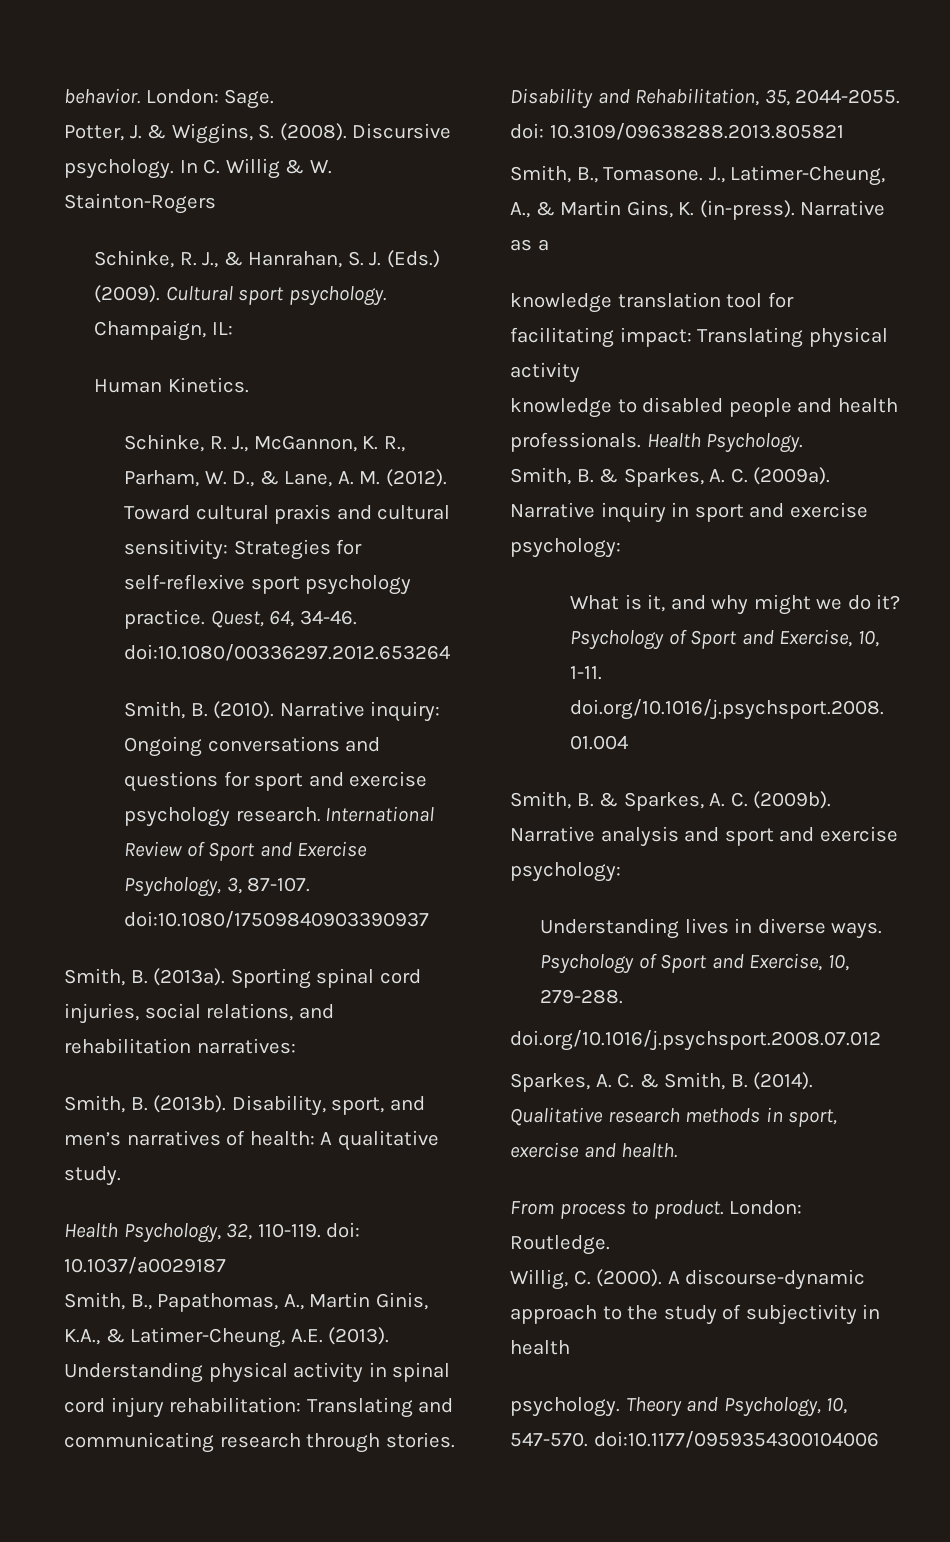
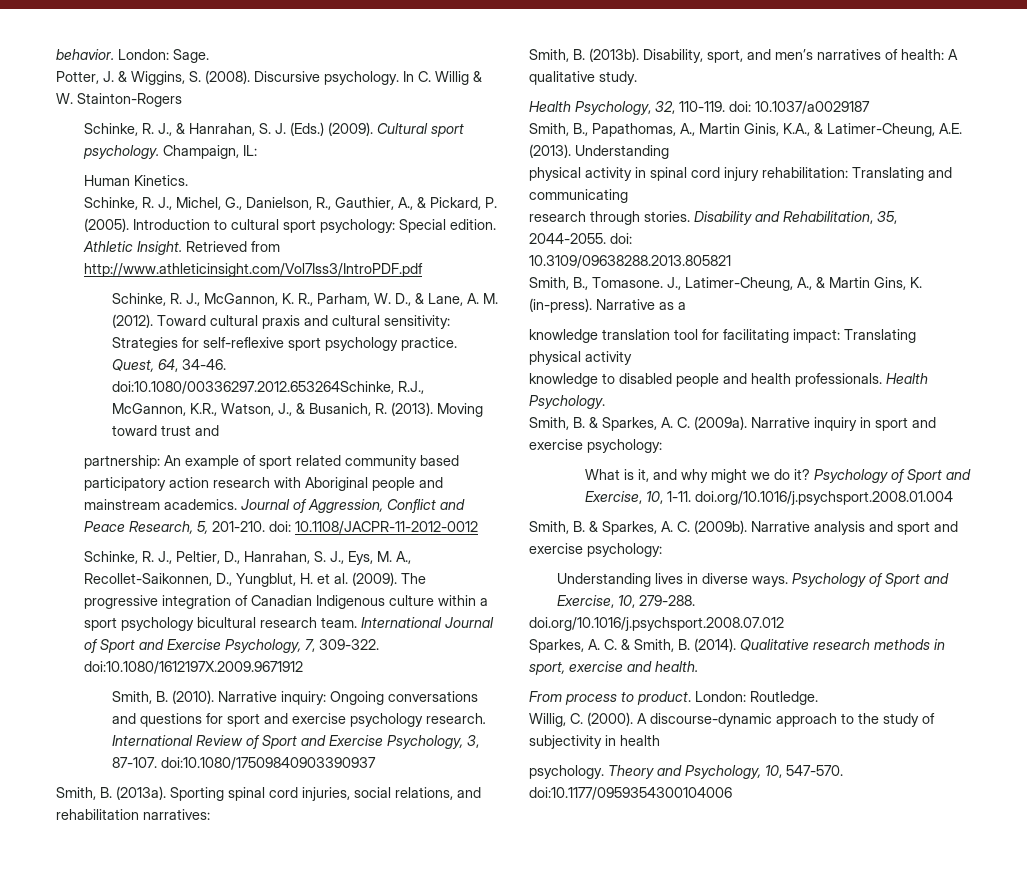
(249, 385) none -> [83,197,497,210] [83,218,496,233] [82,241,280,255] [83,263,423,277] // Schinke, R. J., Michel, G., Danielson, R., Gauthier, A., & Pickard, P. (2005). Introduction to cultural sport psychology: Special edition. Athletic Insight. Retrieved from http://www.athleticinsight.com/Vol7Iss3/IntroPDF.pdf
[123,644,450,661] doi:10.1080/00336297.2012.653264 -> [111,381,424,394] [111,402,483,417] [111,425,219,436] [83,455,459,469] [83,477,443,491] [83,499,465,513] [83,521,478,534] [83,551,411,565] [83,572,426,587] [83,595,488,609] [83,617,494,631] [83,639,379,653] [83,661,303,674] doi:10.1080/00336297.2012.653264Schinke, R.J., McGannon, K.R., Watson, J., & Busanich, R. (2013). Moving toward trust and // partnership: An example of sport related community based participatory action research with Aboriginal people and mainstream academics. Journal of Aggression, Conflict and Peace Research, 5, 201-210. doi: 10.1108/JACPR-11-2012-0012 // Schinke, R. J., Peltier, D., Hanrahan, S. J., Eys, M. A., Recollet-Saikonnen, D., Yungblut, H. et al. (2009). The progressive integration of Canadian Indigenous culture within a sport psychology bicultural research team. International Journal of Sport and Exercise Psychology, 7, 309-322. doi:10.1080/1612197X.2009.9671912
(203, 1372) none -> (669, 152) //
(214, 1442) none -> (628, 196) //
(544, 131) none -> (632, 238) //

